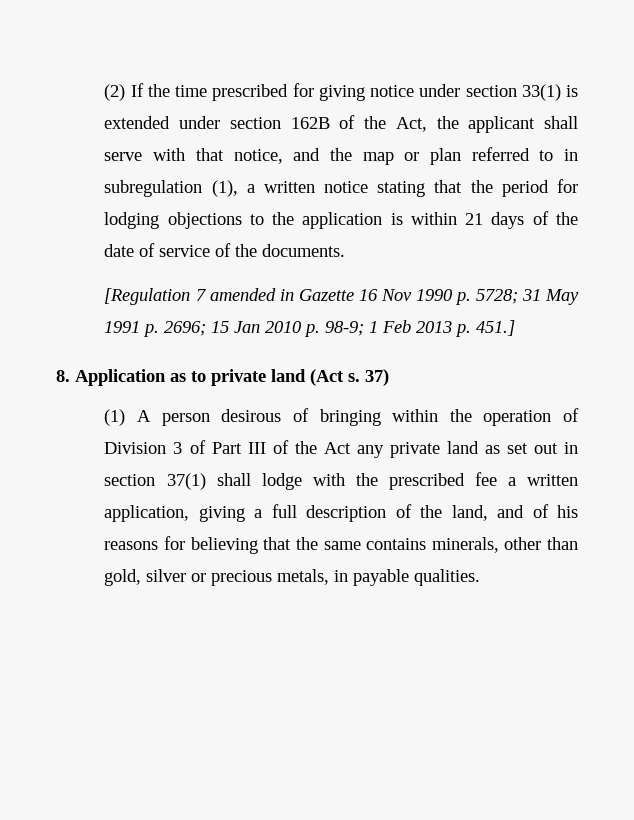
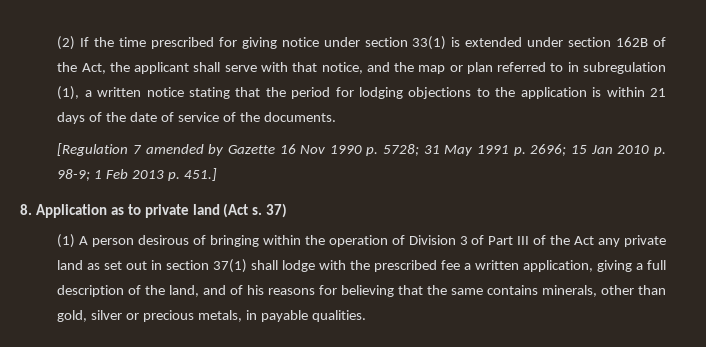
[279,289,294,301] in -> [208,144,225,156] by

